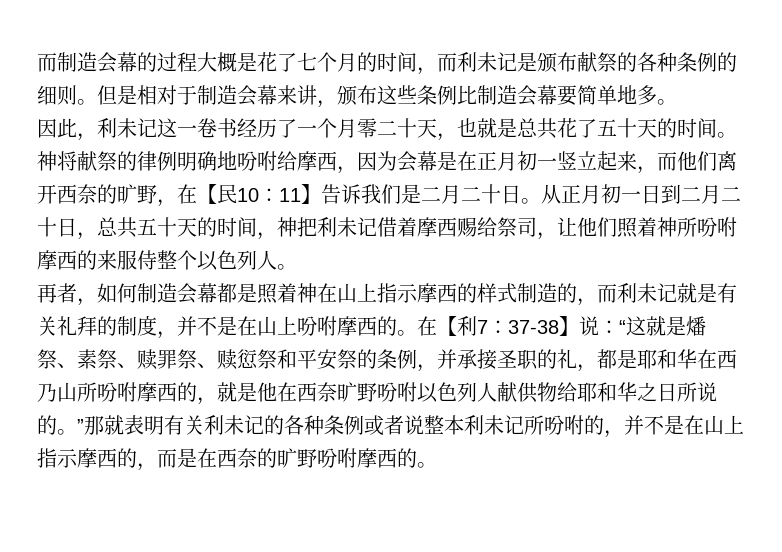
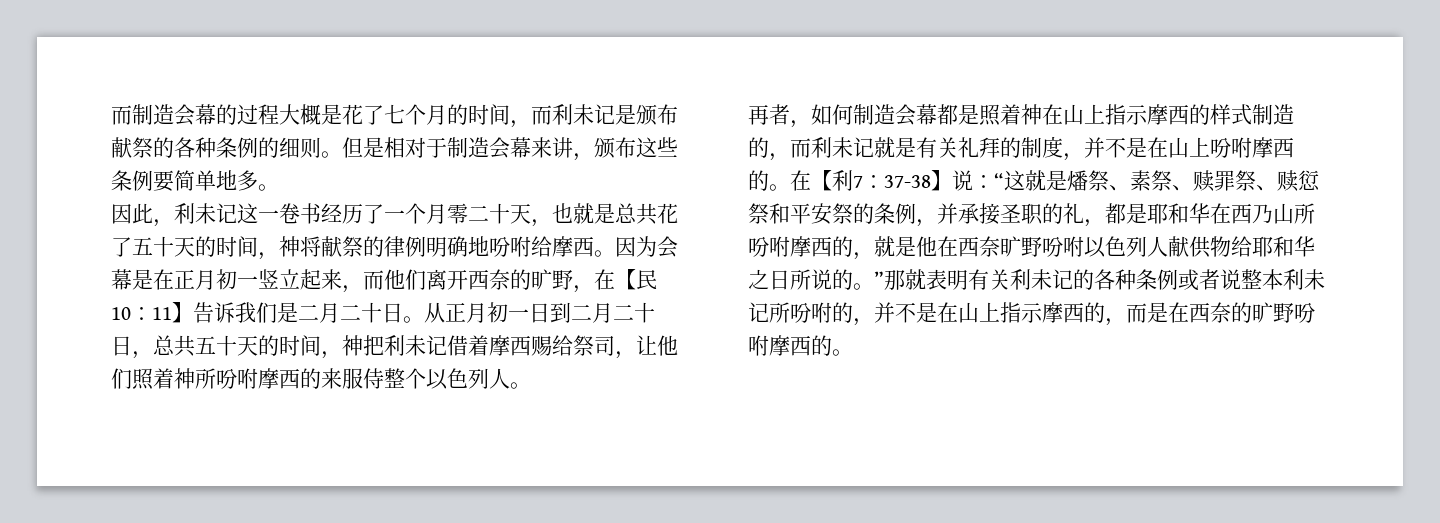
[457,85,557,106] 比制造会幕 -> (153, 180) none
[717,132,737,138] 。 -> [258,252,279,260] ，
[337,166,357,174] ， -> [594,250,615,257] 。

